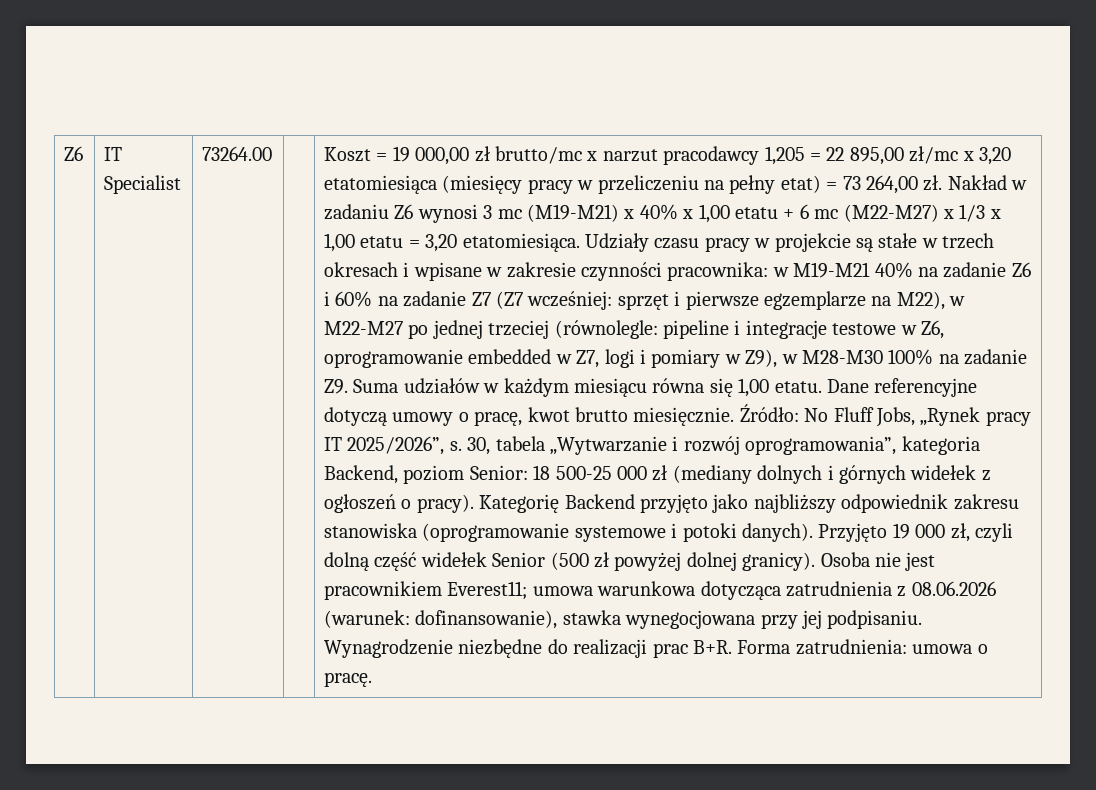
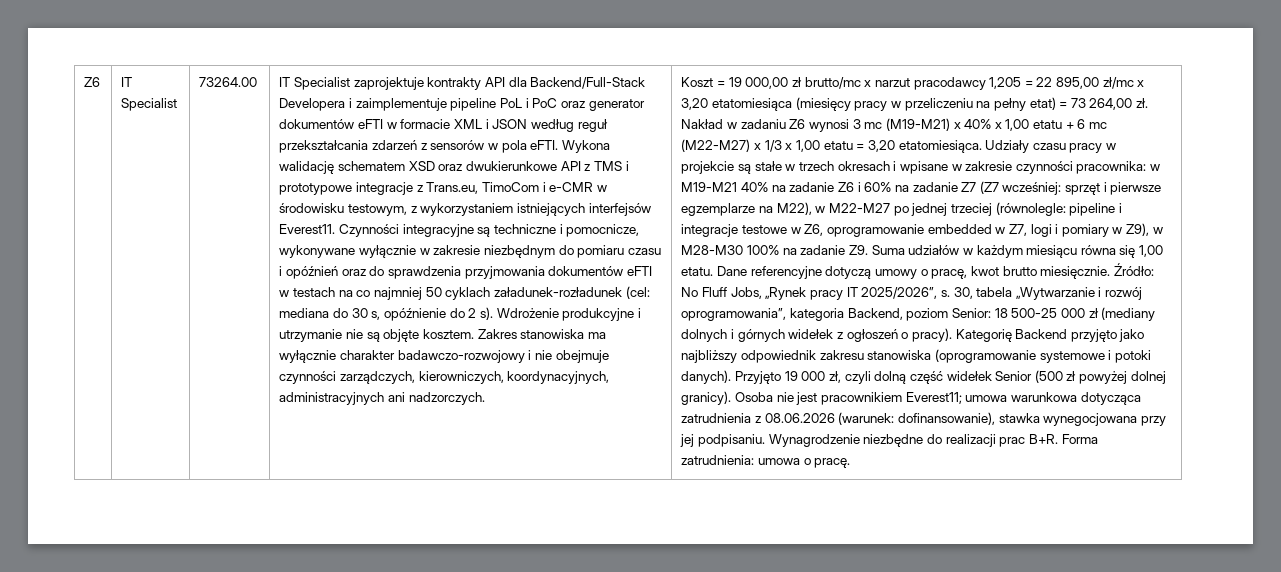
(273, 153) none -> [279,77,646,90] [279,98,645,111] [279,119,608,132] [279,140,610,153] [279,161,629,174] [279,182,607,195] [279,203,651,216] [279,224,640,237] [279,245,661,258] [279,266,652,279] [279,286,650,300] [279,307,641,321] [279,329,606,342] [279,350,609,363] [279,371,610,384] [279,392,485,405] IT Specialist zaprojektuje kontrakty API dla Backend/Full-Stack Developera i zaimplementuje pipeline PoL i PoC oraz generator dokumentów eFTI w formacie XML i JSON według reguł przekształcania zdarzeń z sensorów w pola eFTI. Wykona walidację schematem XSD oraz dwukierunkowe API z TMS i prototypowe integracje z Trans.eu, TimoCom i e-CMR w środowisku testowym, z wykorzystaniem istniejących interfejsów Everest11. Czynności integracyjne są techniczne i pomocnicze, wykonywane wyłącznie w zakresie niezbędnym do pomiaru czasu i opóźnień oraz do sprawdzenia przyjmowania dokumentów eFTI w testach na co najmniej 50 cyklach załadunek-rozładunek (cel: mediana do 30 s, opóźnienie do 2 s). Wdrożenie produkcyjne i utrzymanie nie są objęte kosztem. Zakres stanowiska ma wyłącznie charakter badawczo-rozwojowy i nie obejmuje czynności zarządczych, kierowniczych, koordynacyjnych, administracyjnych ani nadzorczych.

